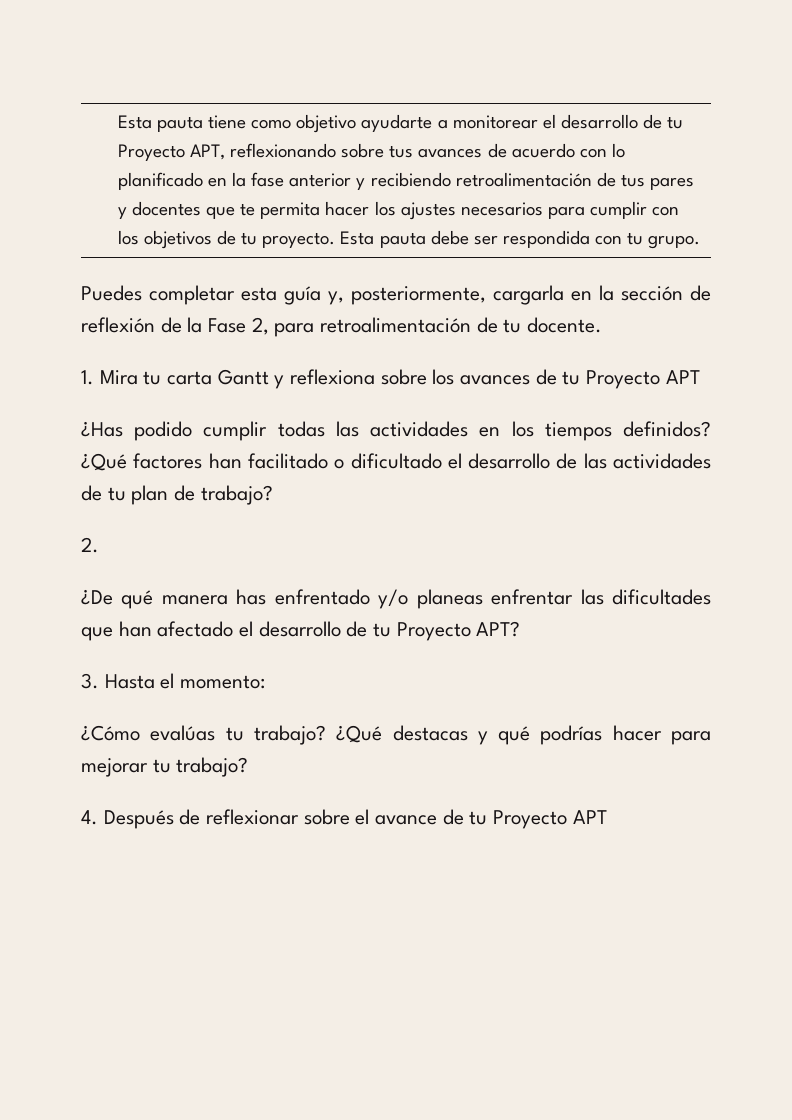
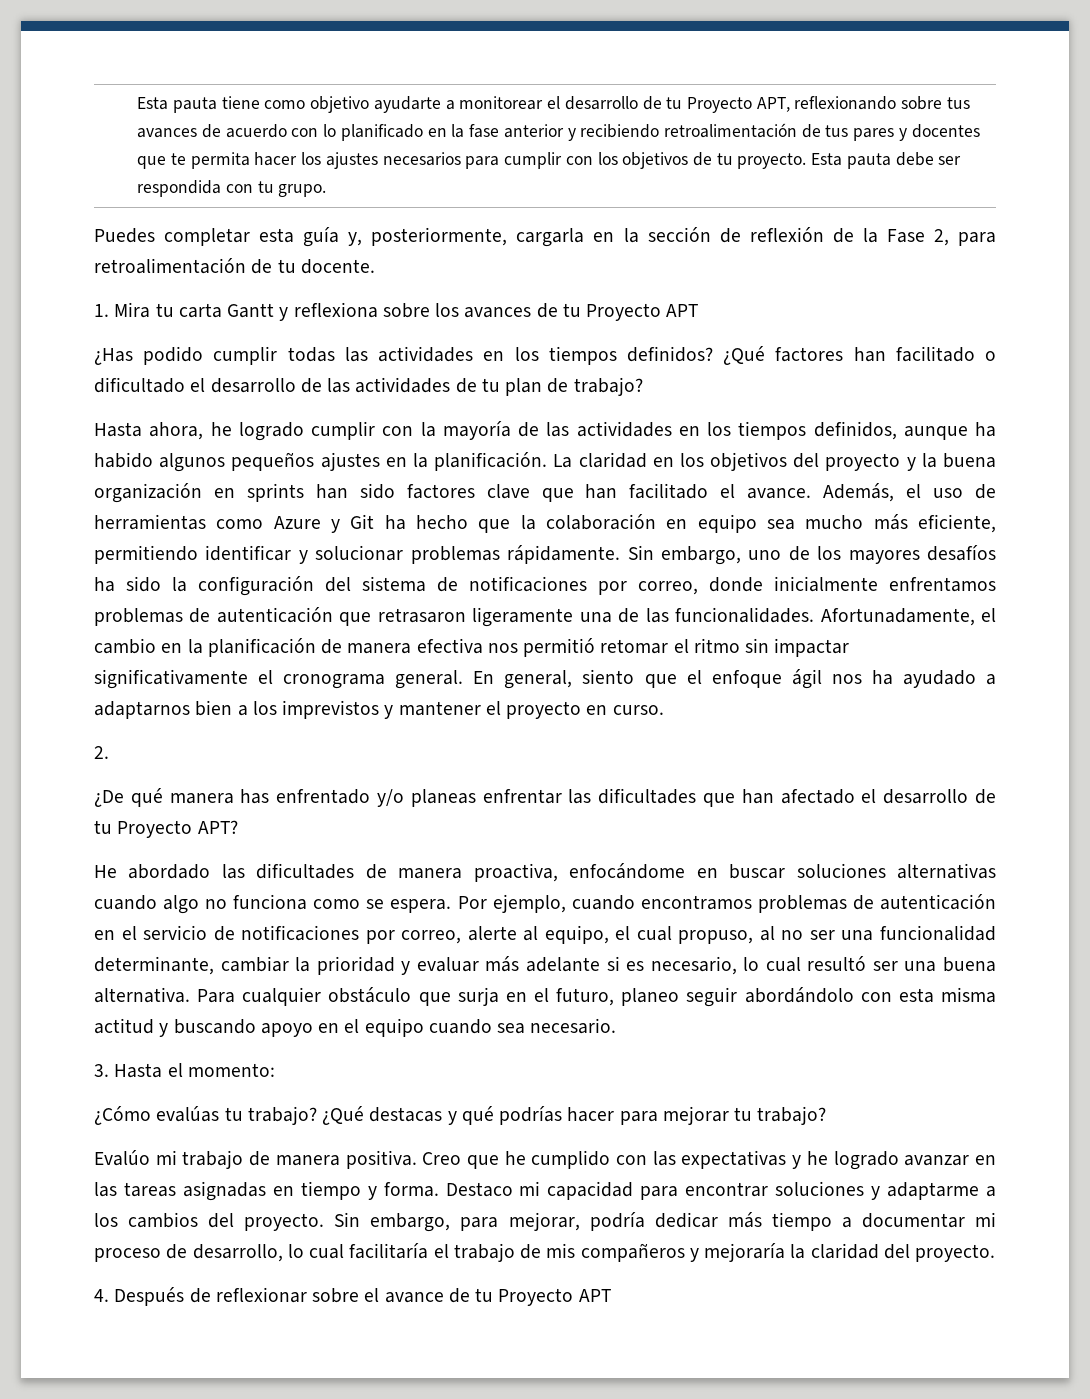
(273, 495) none -> [94,421,996,441] [94,452,996,472] [94,483,996,503] [94,514,997,533] [94,545,996,565] [94,576,996,596] [94,607,997,627] [94,638,850,657] [94,669,996,689] [94,700,664,719] // Hasta ahora, he logrado cumplir con la mayoría de las actividades en los tiempos definidos, aunque ha habido algunos pequeños ajustes en la planificación. La claridad en los objetivos del proyecto y la buena organización en sprints han sido factores clave que han facilitado el avance. Además, el uso de herramientas como Azure y Git ha hecho que la colaboración en equipo sea mucho más eficiente, permitiendo identificar y solucionar problemas rápidamente. Sin embargo, uno de los mayores desafíos ha sido la configuración del sistema de notificaciones por correo, donde inicialmente enfrentamos problemas de autenticación que retrasaron ligeramente una de las funcionalidades. Afortunadamente, el cambio en la planificación de manera efectiva nos permitió retomar el ritmo sin impactar significativamente el cronograma general. En general, siento que el enfoque ágil nos ha ayudado a adaptarnos bien a los imprevistos y mantener el proyecto en curso.
(521, 629) none -> [94,863,997,882] [94,894,997,914] [94,925,996,944] [94,956,996,975] [94,987,996,1007] [94,1018,617,1037] // He abordado las dificultades de manera proactiva, enfocándome en buscar soluciones alternativas cuando algo no funciona como se espera. Por ejemplo, cuando encontramos problemas de autenticación en el servicio de notificaciones por correo, alerte al equipo, el cual propuso, al no ser una funcionalidad determinante, cambiar la prioridad y evaluar más adelante si es necesario, lo cual resultó ser una buena alternativa. Para cualquier obstáculo que surja en el futuro, planeo seguir abordándolo con esta misma actitud y buscando apoyo en el equipo cuando sea necesario.
(249, 767) none -> [94,1150,997,1170] [94,1181,996,1201] [94,1212,996,1232] [94,1243,996,1262] // Evalúo mi trabajo de manera positiva. Creo que he cumplido con las expectativas y he logrado avanzar en las tareas asignadas en tiempo y forma. Destaco mi capacidad para encontrar soluciones y adaptarme a los cambios del proyecto. Sin embargo, para mejorar, podría dedicar más tiempo a documentar mi proceso de desarrollo, lo cual facilitaría el trabajo de mis compañeros y mejoraría la claridad del proyecto.

